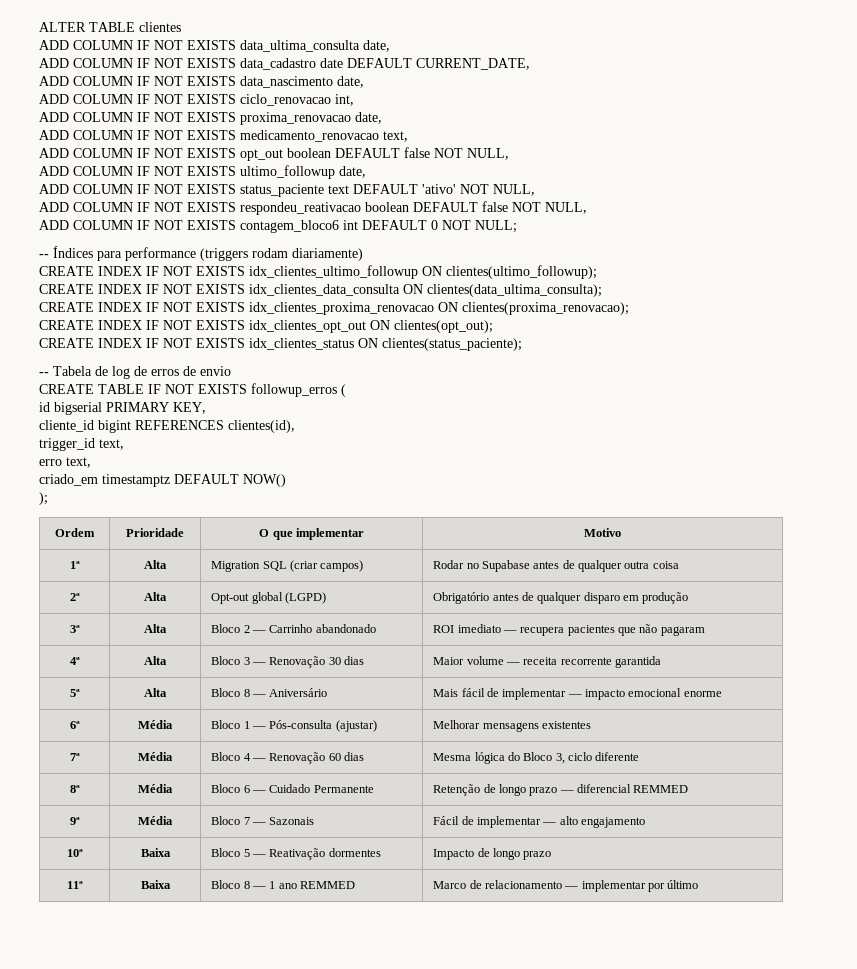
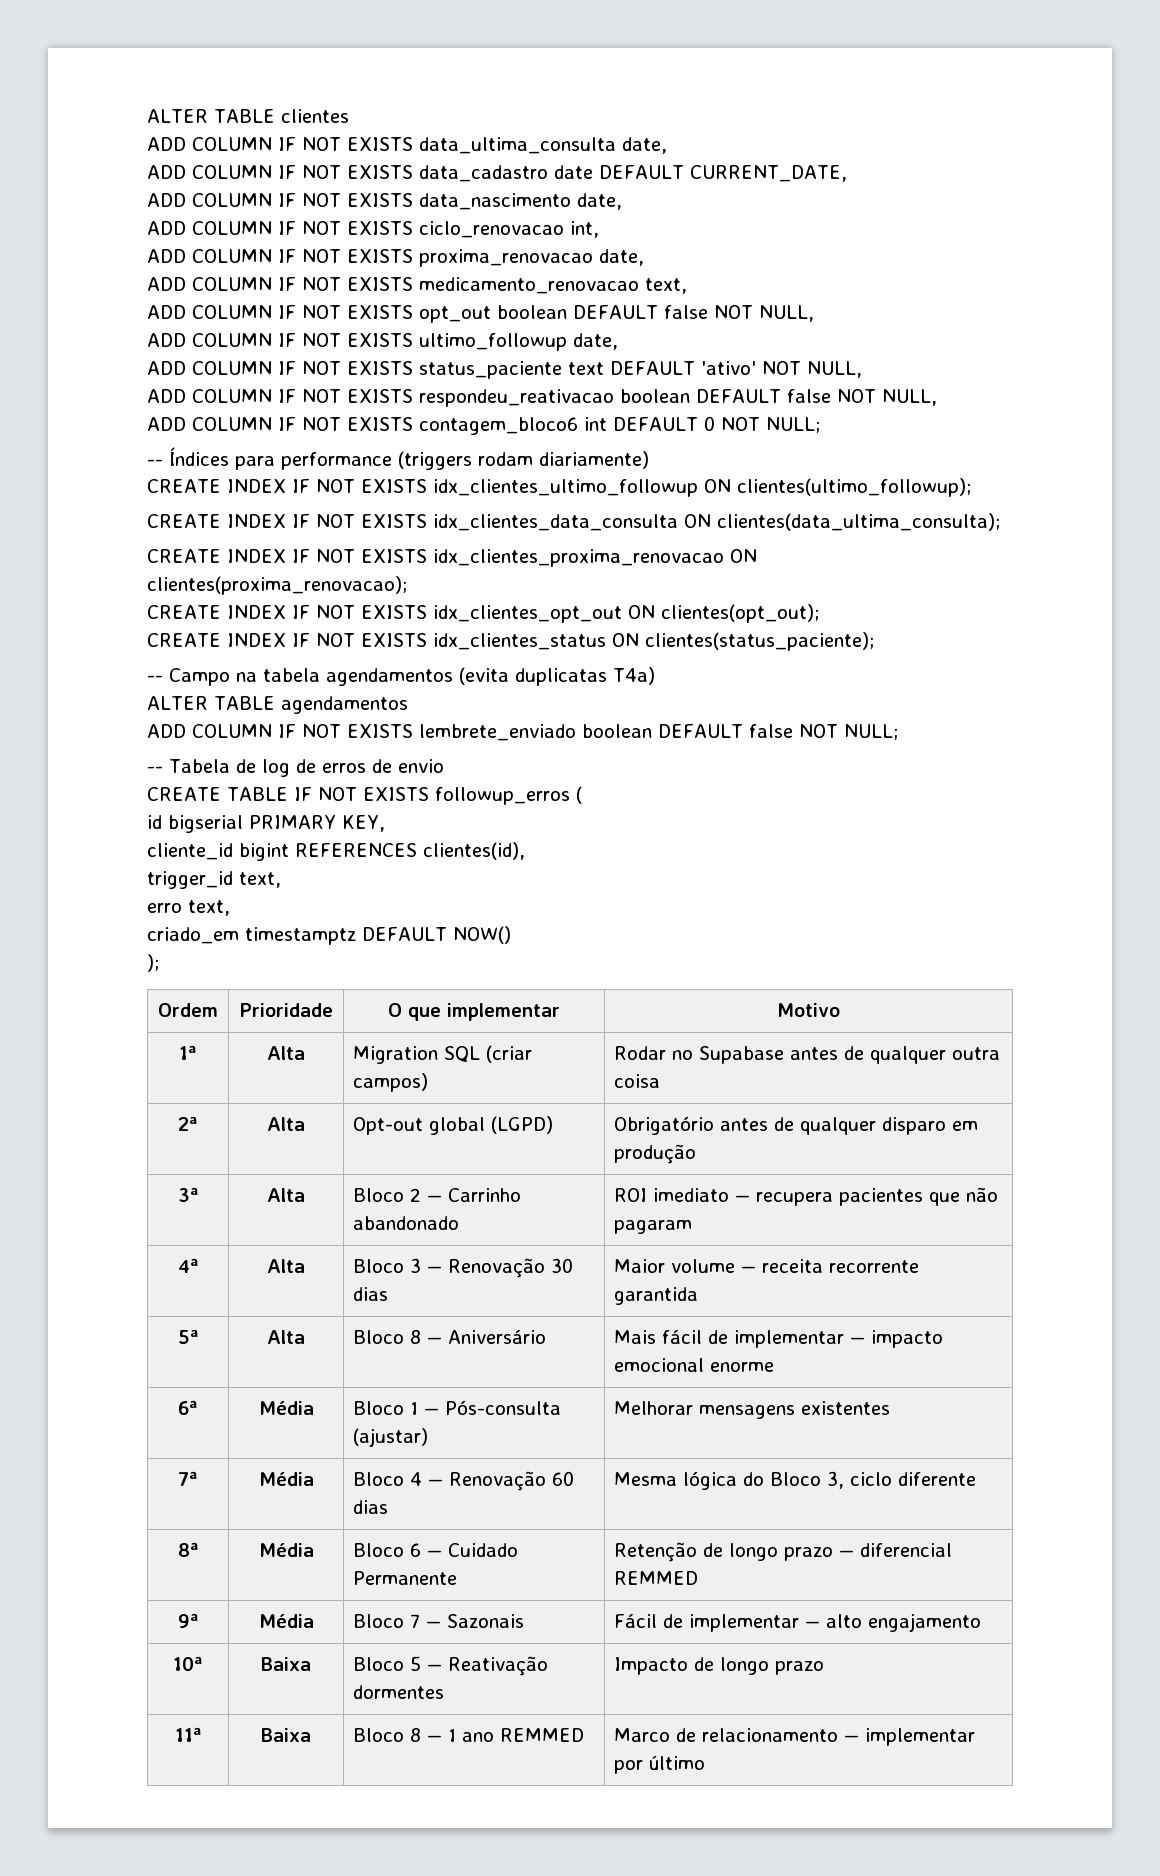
(522, 344) none -> [147,667,655,686] [147,696,408,714] [147,724,898,741] // -- Campo na tabela agendamentos (evita duplicatas T4a) // ALTER TABLE agendamentos // ADD COLUMN IF NOT EXISTS lembrete_enviado boolean DEFAULT false NOT NULL;

